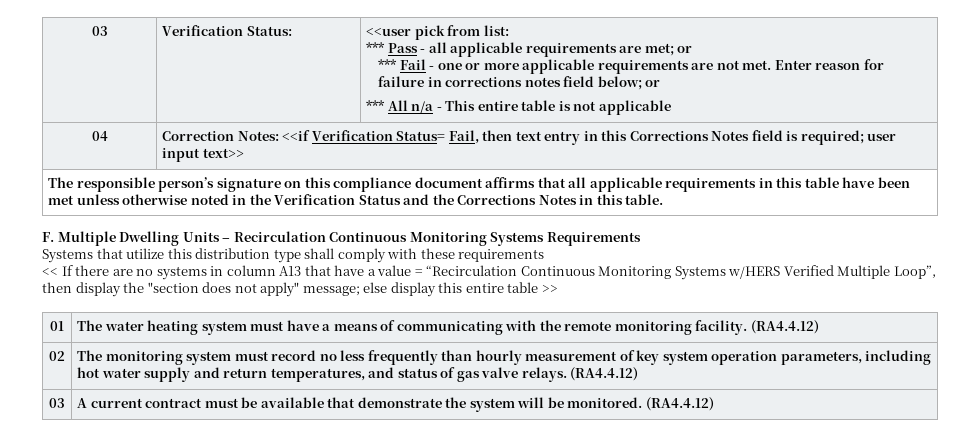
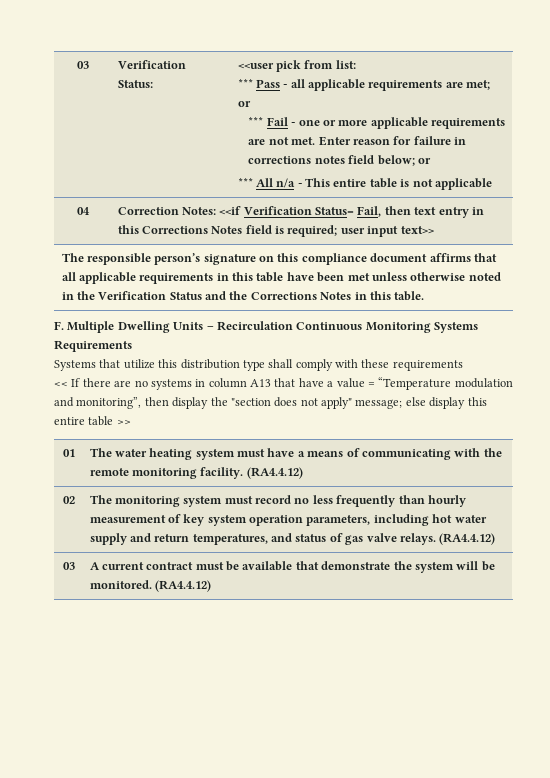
[426,265,936,280] “Recirculation Continuous Monitoring Systems w/HERS Verified Multiple Loop”, -> [378,377,513,390] [54,397,142,409] “Temperature modulation and monitoring”,

